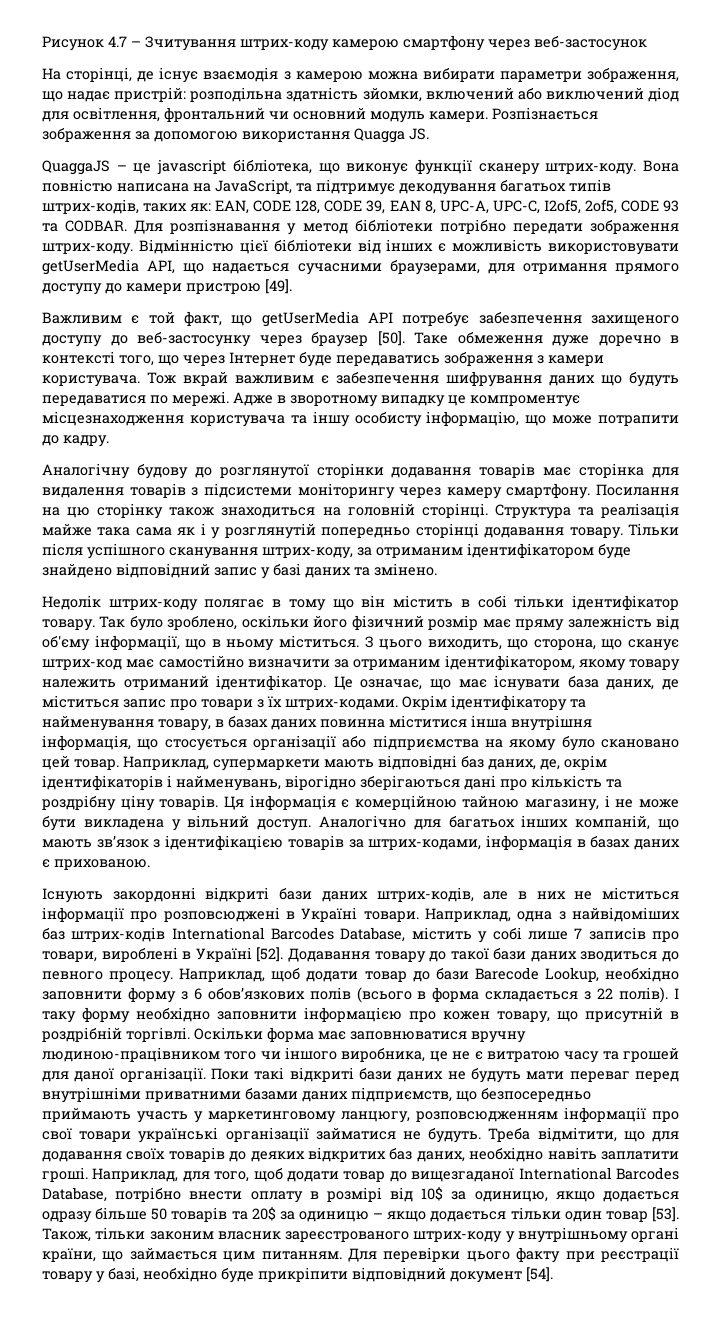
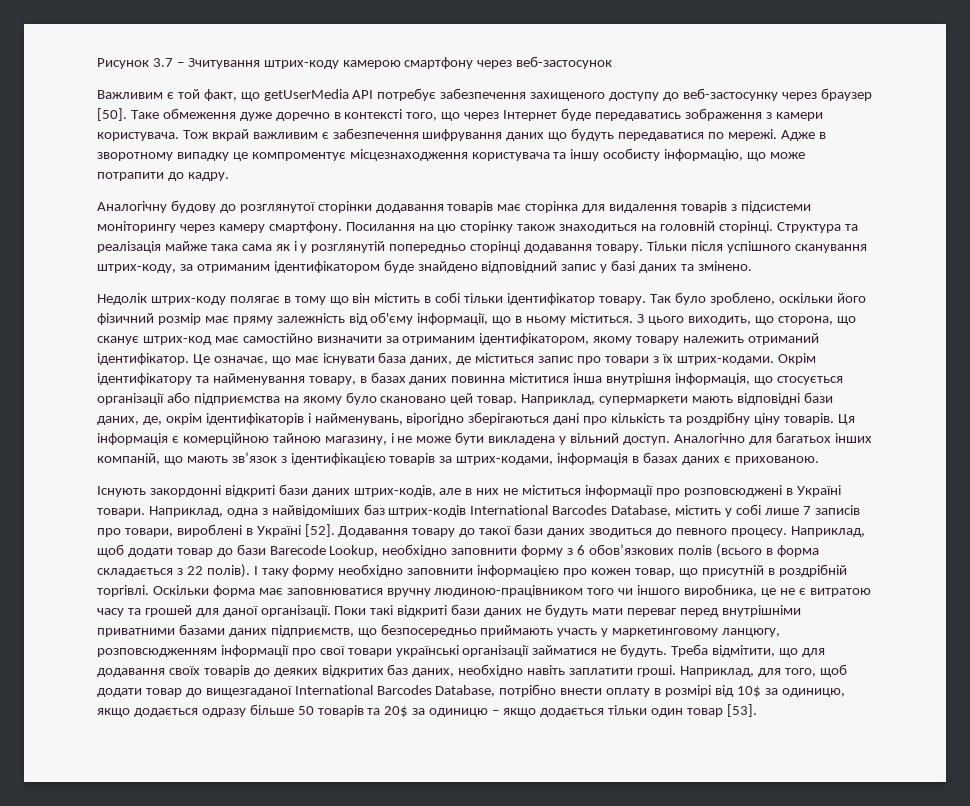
[108,36,127,47] 4.7 -> [152,58,173,67] 3.7
[42,67,680,83] [42,87,679,102] [42,107,598,123] [42,128,429,143] [42,159,679,175] [42,179,611,195] [42,199,680,214] [42,219,679,235] [42,239,679,255] [42,259,679,275] [42,279,292,295] // На сторінці, де існує взаємодія з камерою можна вибирати параметри зображення, що надає пристрій: розподільна здатність зйомки, включений або виключений діод для освітлення, фронтальний чи основний модуль камери. Розпізнається зображення за допомогою використання Quagga JS. // QuaggaJS – це javascript бібліотека, що виконує функції сканеру штрих-коду. Вона повністю написана на JavaScript, та підтримує декодування багатьох типів штрих-кодів, таких як: EAN, CODE 128, CODE 39, EAN 8, UPC-A, UPC-C, I2of5, 2of5, CODE 93 та CODBAR. Для розпізнавання у метод бібліотеки потрібно передати зображення штрих-коду. Відмінністю цієї бібліотеки від інших є можливість використовувати getUserMedia API, що надається сучасними браузерами, для отримання прямого доступу до камери пристрою [49]. -> (613, 62) none
[461,756,484,768] баз -> [803,392,833,403] бази
[497,1011,550,1023] товару, -> [634,568,675,577] товар,
[42,1227,679,1243] [42,1247,679,1263] [42,1267,553,1283] Також, тільки законим власник зареєстрованого штрих-коду у внутрішньому органі країни, що займається цим питанням. Для перевірки цього факту при реєстрації товару у базі, необхідно буде прикріпити відповідний документ [54]. -> (757, 710) none

